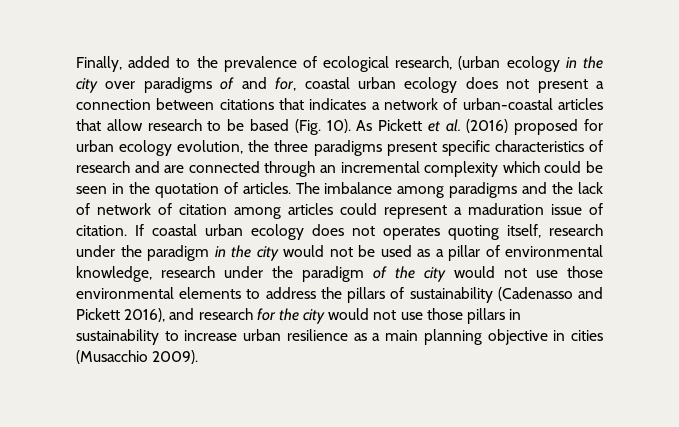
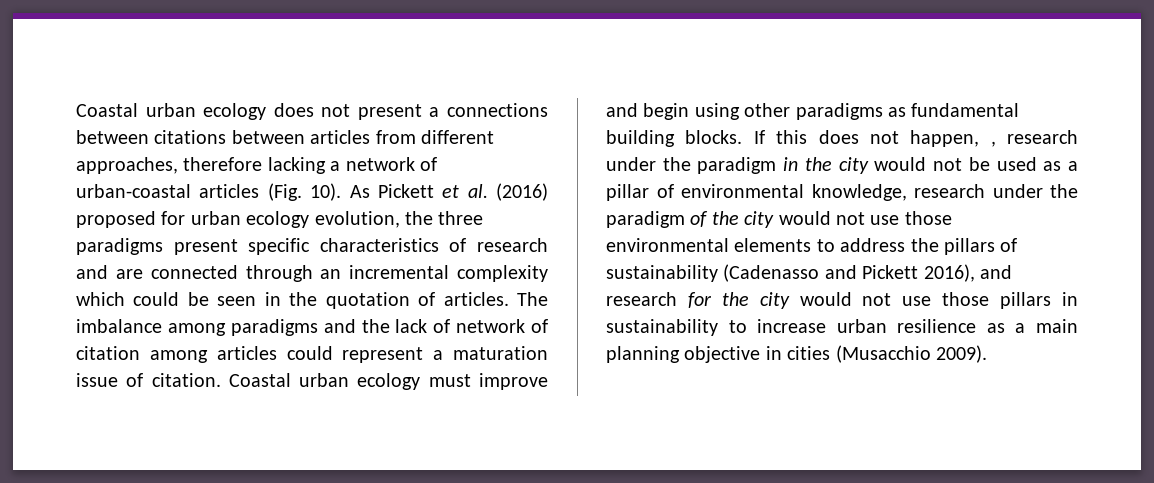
[76,56,603,72] [76,77,350,93] Finally, added to the prevalence of ecological research, (urban ecology in the city over paradigms of and for, coastal -> [76,103,138,117] Coastal
[76,99,151,110] connection -> [447,103,548,117] connections
[279,98,367,110] that indicates -> [231,130,494,144] [76,157,326,174] between articles from different approaches, therefore lacking
[76,119,289,131] that allow research to be based -> (260, 191) none
[468,203,544,215] maduration -> [452,346,548,360] maturation
[135,224,541,240] If coastal urban ecology does not operates quoting itself, -> [228,373,548,390] [606,103,1020,120] [606,130,996,147] Coastal urban ecology must improve and begin using other paradigms as fundamental building blocks. If this does not happen, ,

